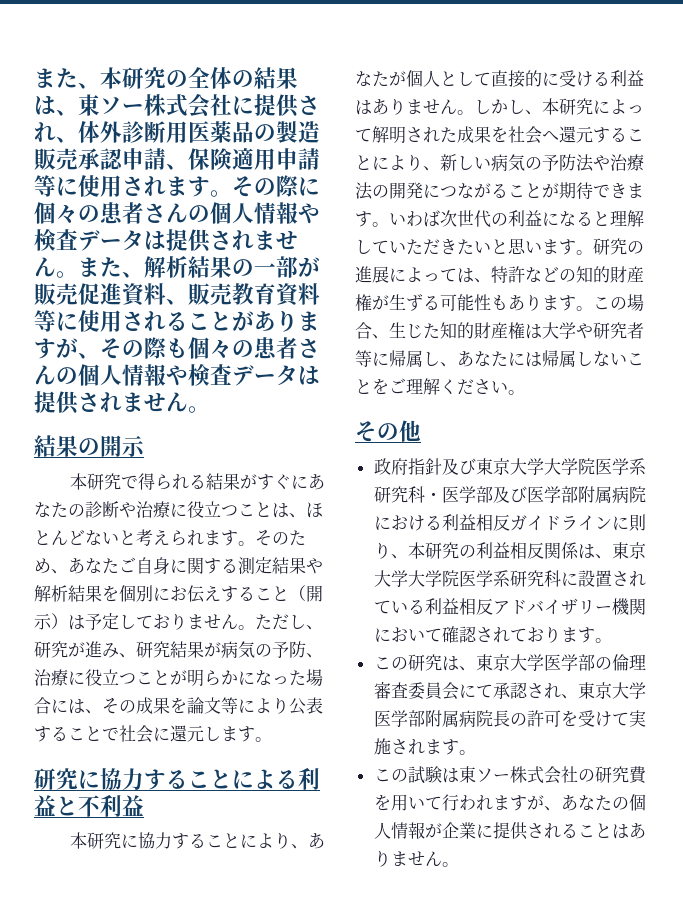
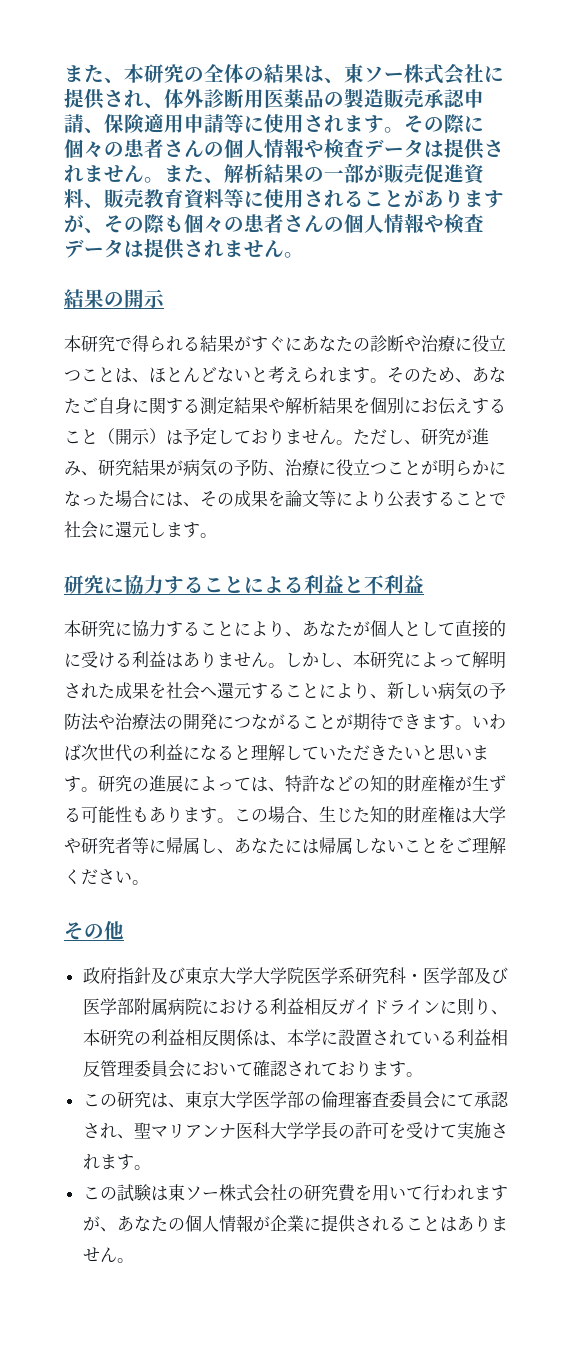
[611,542,646,559] [373,570,561,587] 東京大学大学院医学系研究科 -> [286,1029,321,1046] 本学
[492,598,646,615] アドバイザリー機関 -> [99,1060,185,1078] 管理委員会
[577,682,646,699] [373,710,493,728] 東京大学医学部附属病院 -> [133,1122,321,1139] 聖マリアンナ医科大学学

